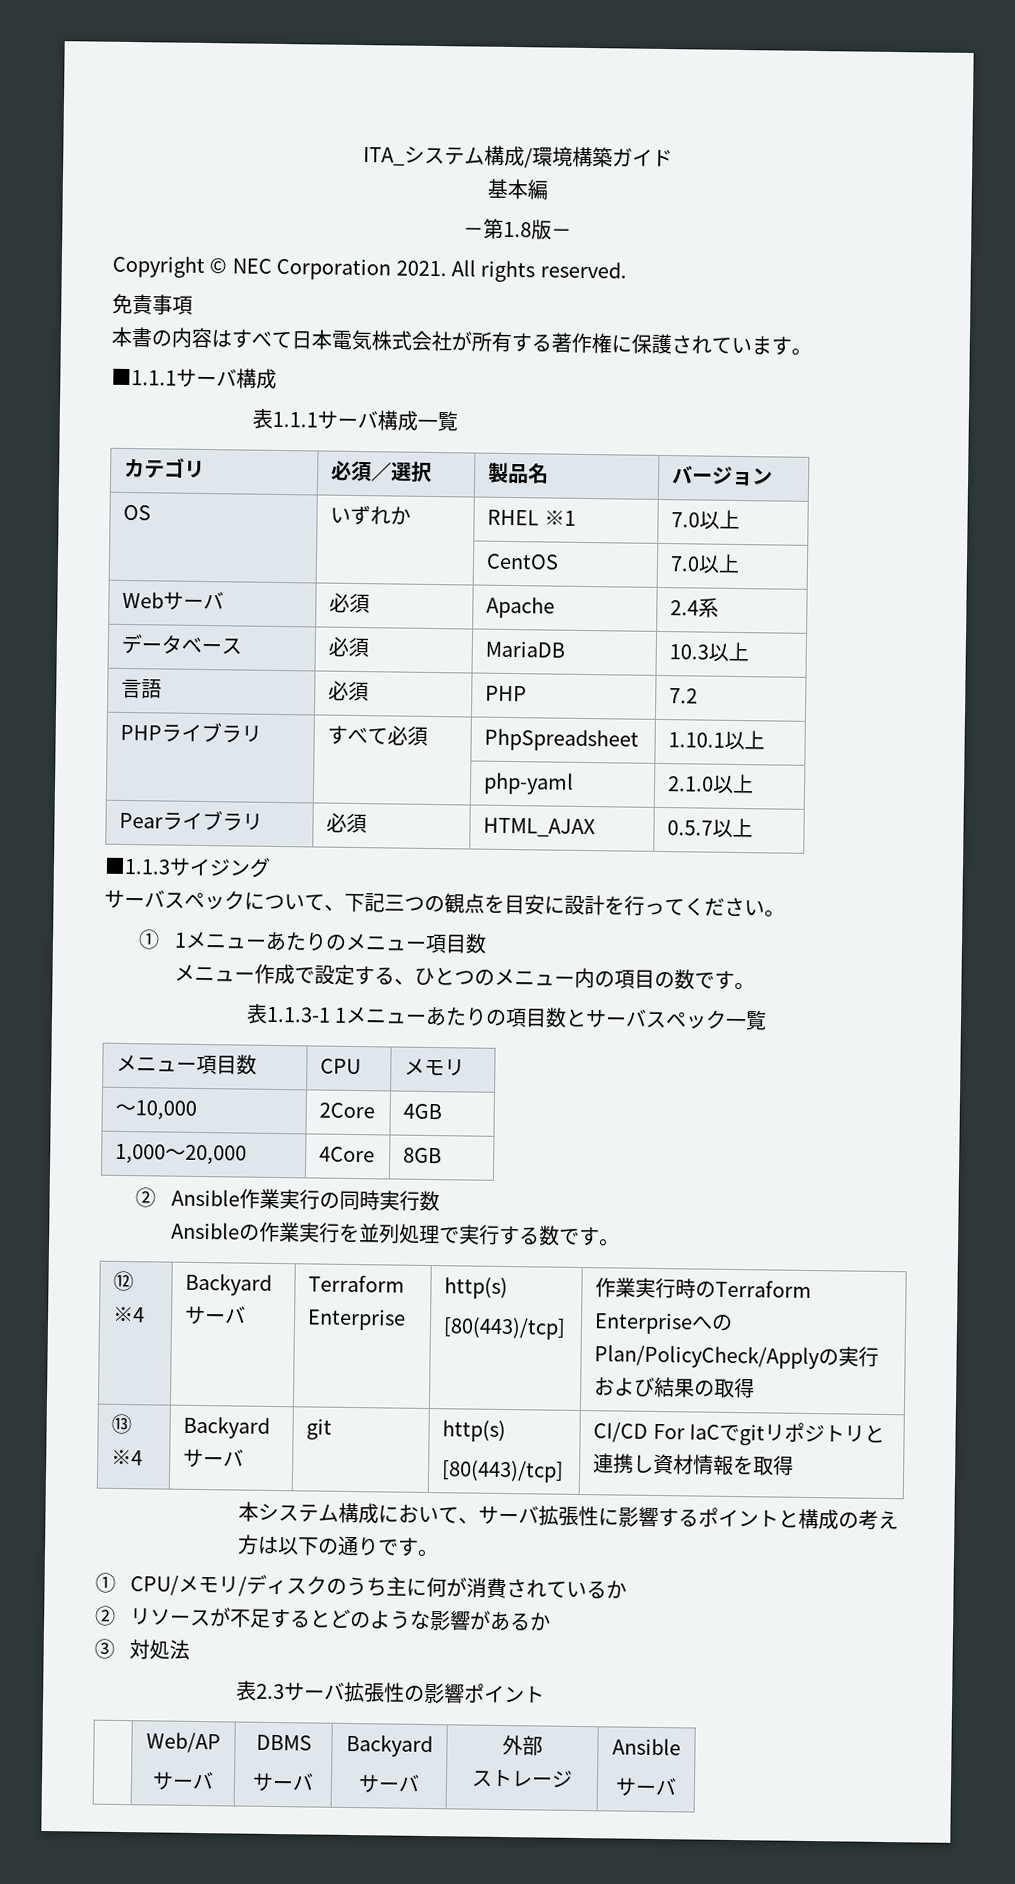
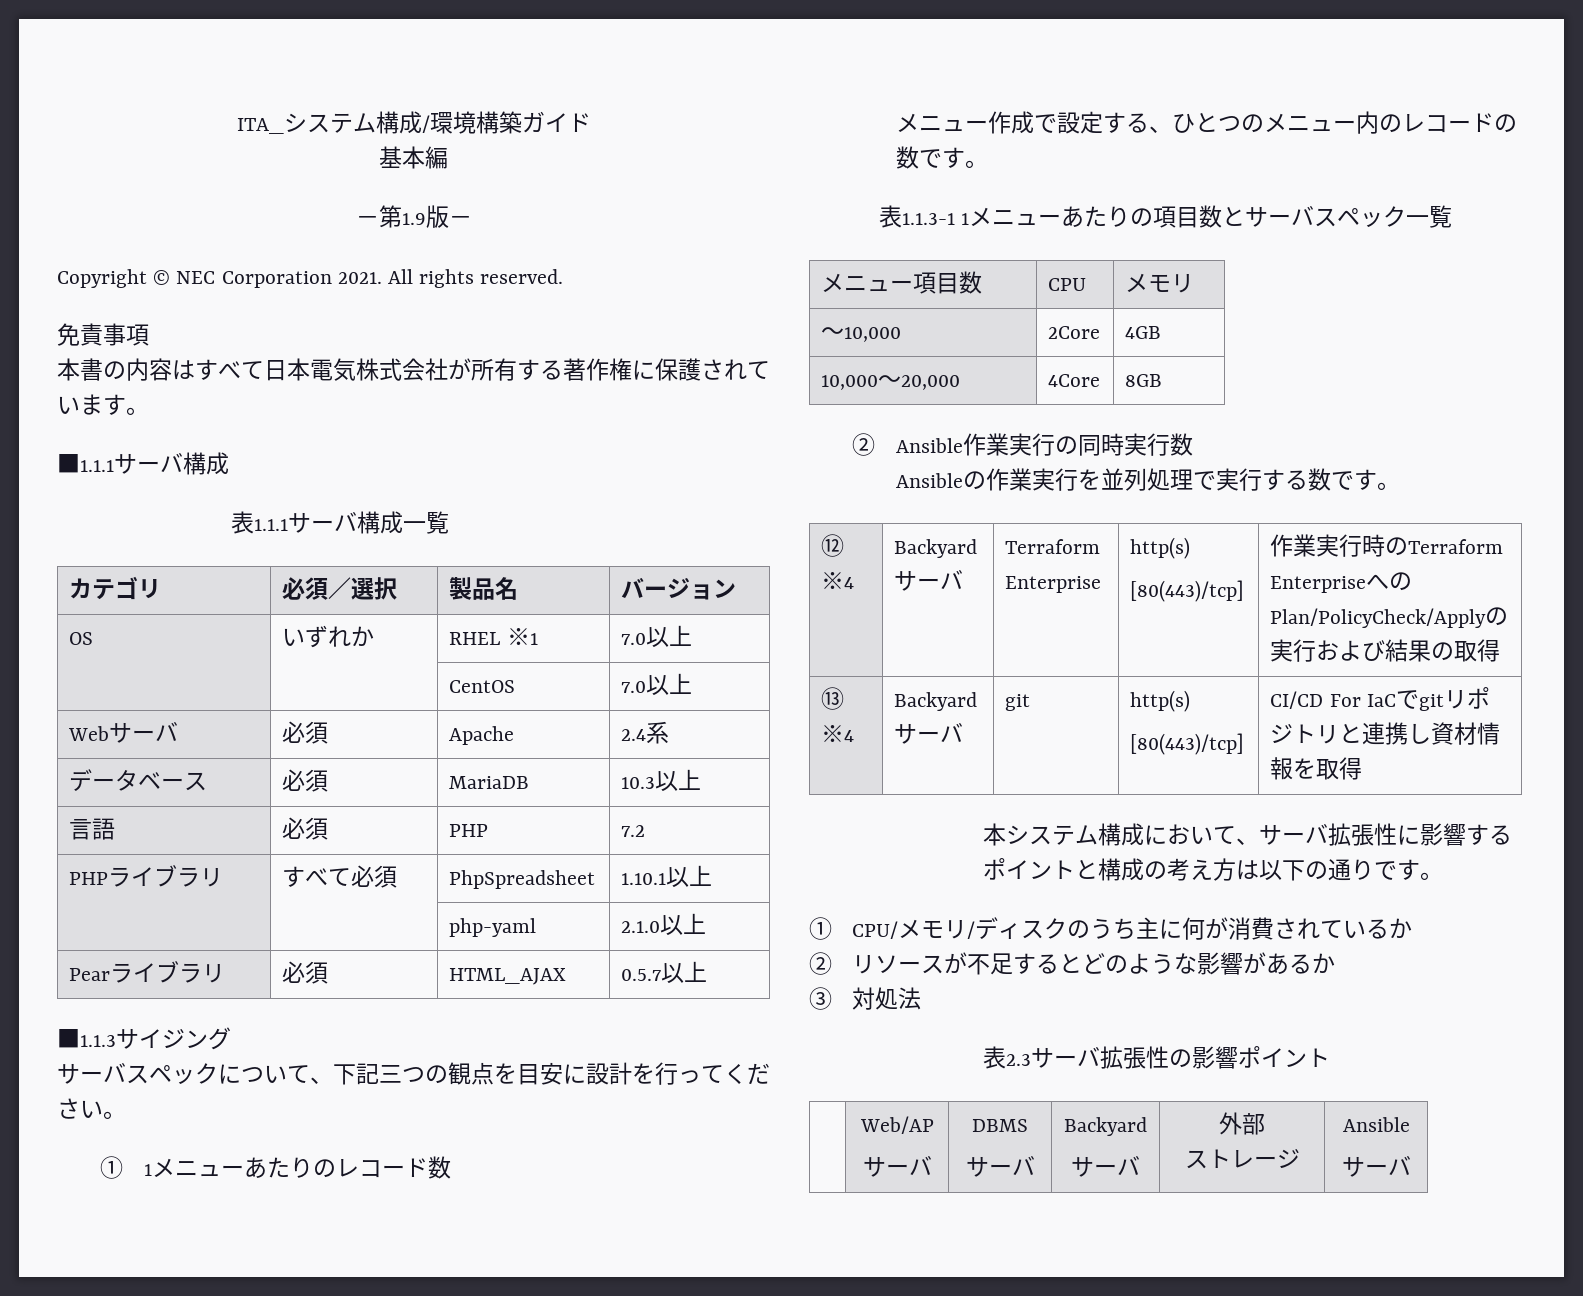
[502,221,532,238] 1.8 -> [401,213,426,225] 1.9
[344,933,467,954] メニュー項目 -> [335,1158,428,1178] レコード
[613,969,655,989] 項目 -> [1401,113,1494,133] レコード
[115,1143,167,1164] 1,000 -> [821,375,879,390] 10,000

